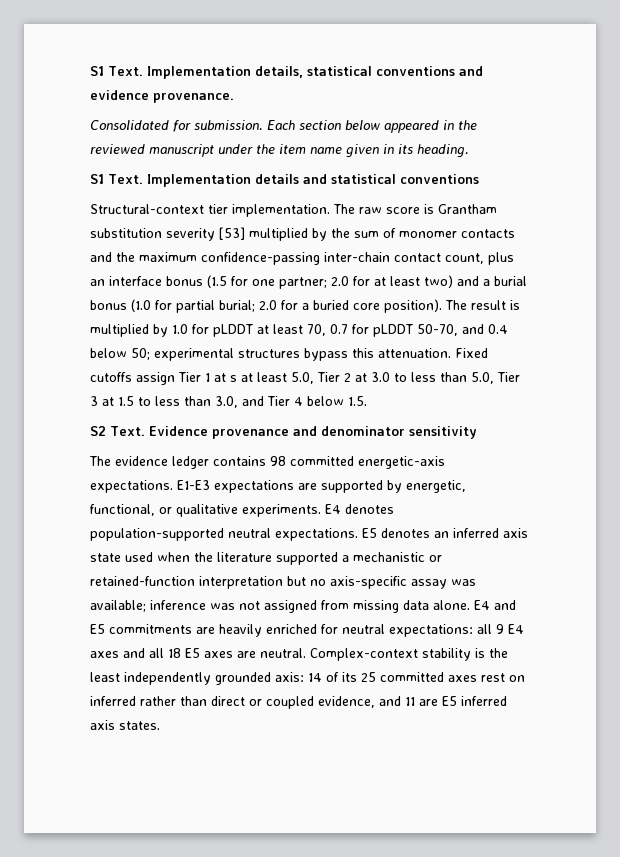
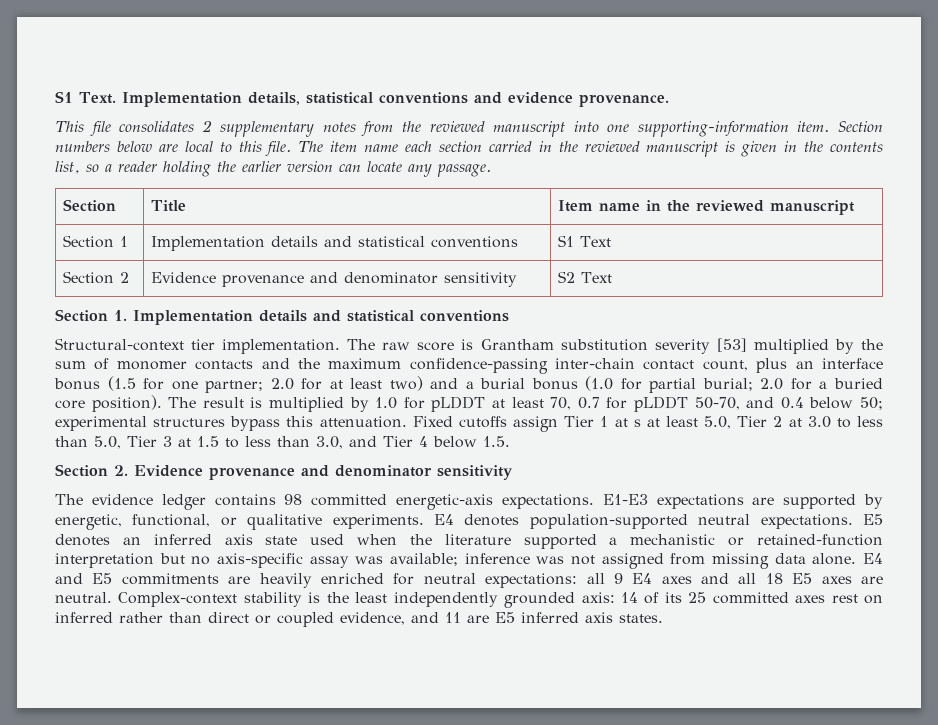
[90,120,477,133] [90,144,469,158] [90,174,143,184] Consolidated for submission. Each section below appeared in the reviewed manuscript under the item name given in its heading. // S1 Text. -> [55,120,883,137] [55,141,884,157] [55,161,491,177] [63,199,117,212] [151,200,187,212] [558,200,856,215] [63,235,129,248] [151,236,519,251] [558,235,612,247] [63,271,130,284] [151,272,518,287] [558,271,613,283] [55,309,127,322] This file consolidates 2 supplementary notes from the reviewed manuscript into one supporting-information item. Section numbers below are local to this file. The item name each section carried in the reviewed manuscript is given in the contents list, so a reader holding the earlier version can locate any passage. // Section | Title | Item name in the reviewed manuscript // Section 1 | Implementation details and statistical conventions | S1 Text // Section 2 | Evidence provenance and denominator sensitivity | S2 Text // Section 1.
[90,426,145,436] S2 Text. -> [55,464,128,477] Section 2.

